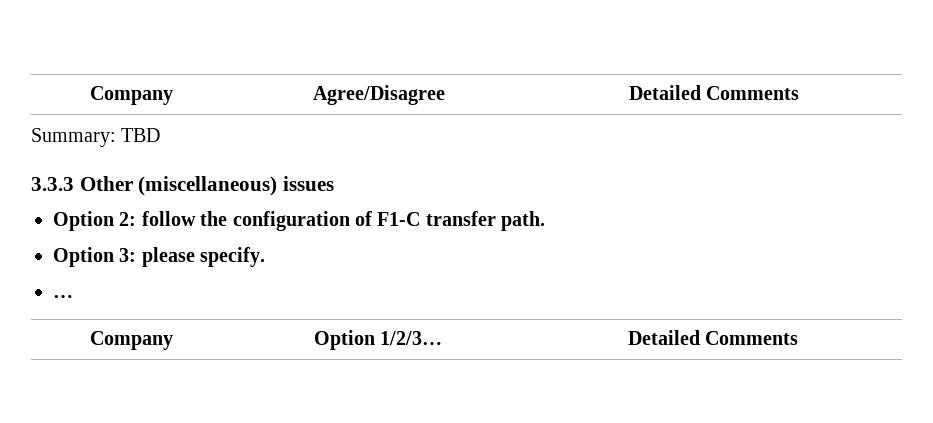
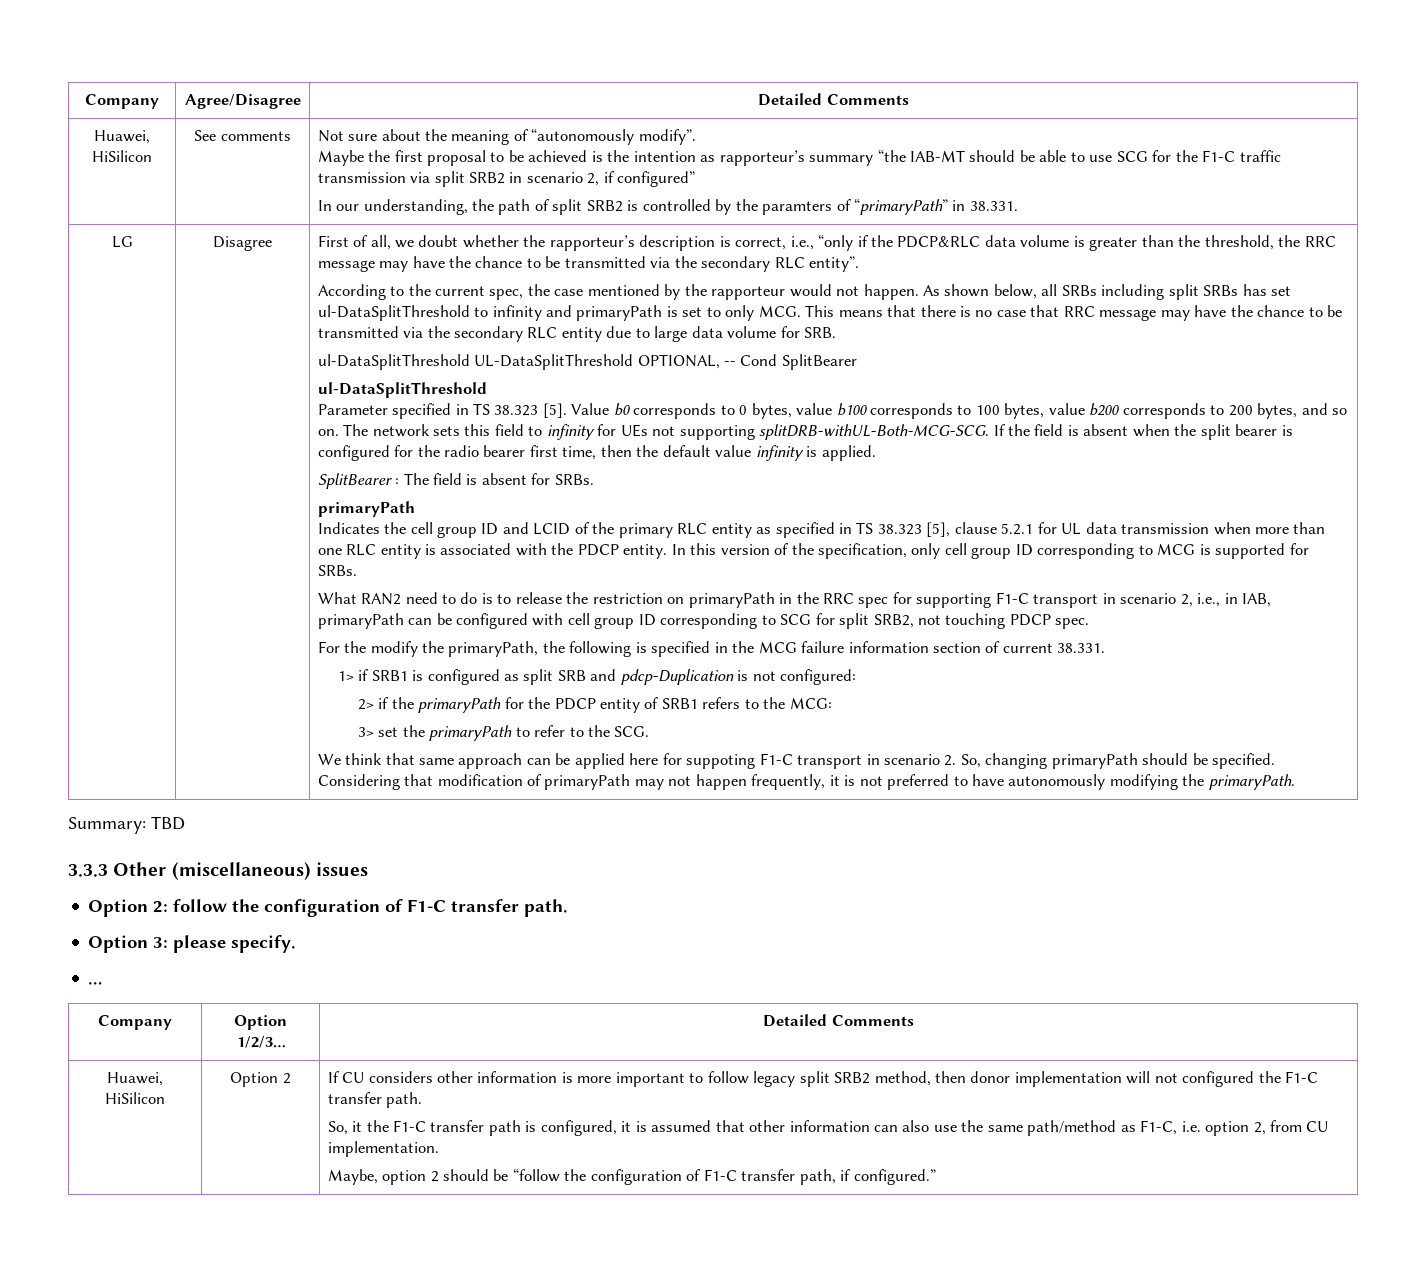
(800, 93) none -> [94,130,150,144] [92,150,152,162] [194,130,291,141] [317,128,696,145] [317,149,1281,166] [317,171,696,187] [317,198,1018,215] [111,236,133,248] [213,236,272,251] [317,234,1336,251] [317,256,860,272] [317,284,1292,300] [317,305,1343,321] [317,326,837,342] [317,354,857,370] [317,382,487,398] [317,403,1348,419] [317,424,1293,440] [317,445,876,461] [317,473,594,489] [317,501,415,517] [317,522,1326,538] [317,543,1309,559] [317,565,357,576] [317,592,1272,608] [317,613,1090,629] [317,641,1106,657] [337,669,857,685] [357,697,832,713] [357,725,650,741] [317,753,1276,769] [317,774,1295,790] // Huawei, HiSilicon | See comments | Not sure about the meaning of “autonomously modify”. // Maybe the first proposal to be achieved is the intention as rapporteur’s summary “the IAB-MT should be able to use SCG for the F1-C traffic transmission via split SRB2 in scenario 2, if configured” // In our understanding, the path of split SRB2 is controlled by the paramters of “primaryPath” in 38.331. // LG | Disagree | First of all, we doubt whether the rapporteur’s description is correct, i.e., “only if the PDCP&RLC data volume is greater than the threshold, the RRC message may have the chance to be transmitted via the secondary RLC entity”. // According to the current spec, the case mentioned by the rapporteur would not happen. As shown below, all SRBs including split SRBs has set ul-DataSplitThreshold to infinity and primaryPath is set to only MCG. This means that there is no case that RRC message may have the chance to be transmitted via the secondary RLC entity due to large data volume for SRB. // ul-DataSplitThreshold UL-DataSplitThreshold OPTIONAL, -- Cond SplitBearer // ul-DataSplitThreshold // Parameter specified in TS 38.323 [5]. Value b0 corresponds to 0 bytes, value b100 corresponds to 100 bytes, value b200 corresponds to 200 bytes, and so on. The network sets this field to infinity for UEs not supporting splitDRB-withUL-Both-MCG-SCG. If the field is absent when the split bearer is configured for the radio bearer first time, then the default value infinity is applied. // SplitBearer : The field is absent for SRBs. // primaryPath // Indicates the cell group ID and LCID of the primary RLC entity as specified in TS 38.323 [5], clause 5.2.1 for UL data transmission when more than one RLC entity is associated with the PDCP entity. In this version of the specification, only cell group ID corresponding to MCG is supported for SRBs. // What RAN2 need to do is to release the restriction on primaryPath in the RRC spec for supporting F1-C transport in scenario 2, i.e., in IAB, primaryPath can be configured with cell group ID corresponding to SCG for split SRB2, not touching PDCP spec. // For the modify the primaryPath, the following is specified in the MCG failure information section of current 38.331. // 1> if SRB1 is configured as split SRB and pdcp-Duplication is not configured: // 2> if the primaryPath for the PDCP entity of SRB1 refers to the MCG: // 3> set the primaryPath to refer to the SCG. // We think that same approach can be applied here for suppoting F1-C transport in scenario 2. So, changing primaryPath should be specified. Considering that modification of primaryPath may not happen frequently, it is not preferred to have autonomously modifying the primaryPath.
(799, 338) none -> [107,1072,163,1086] [105,1092,165,1104] [230,1072,291,1087] [327,1071,1319,1087] [327,1092,423,1108] [327,1120,1329,1136] [327,1141,439,1157] [327,1168,936,1185] // Huawei, HiSilicon | Option 2 | If CU considers other information is more important to follow legacy split SRB2 method, then donor implementation will not configured the F1-C transfer path. // So, it the F1-C transfer path is configured, it is assumed that other information can also use the same path/method as F1-C, i.e. option 2, from CU implementation. // Maybe, option 2 should be “follow the configuration of F1-C transfer path, if configured.”

